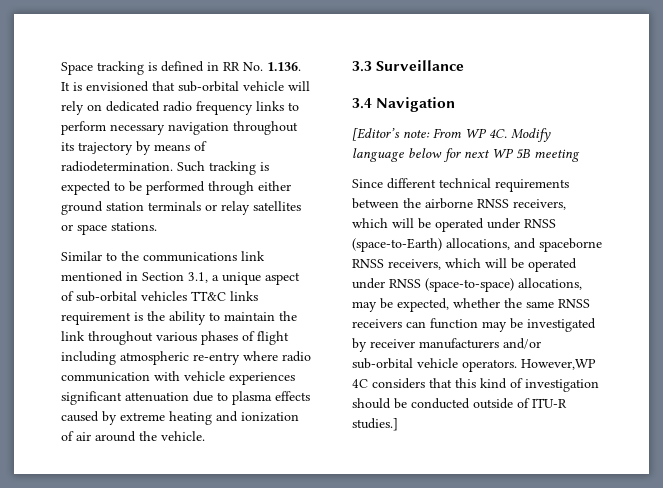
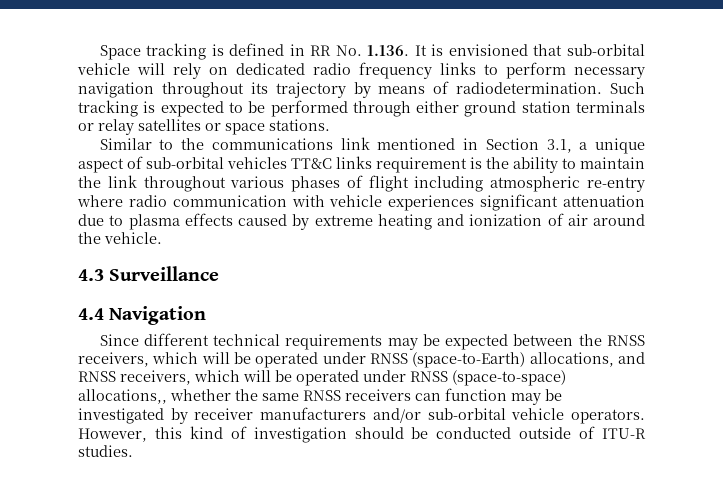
[352,61,372,72] 3.3 -> [78,269,104,281] 4.3
[352,98,372,109] 3.4 -> [78,308,104,320] 4.4
[352,128,551,142] [352,148,580,162] // [Editor’s note: From WP 4C. Modify language below for next WP 5B meeting -> (207, 315) none
(569, 185) none -> [387,334,509,350] may be expected
[425,198,473,209] airborne -> (602, 340) none
[539,238,602,252] spaceborne -> (645, 358) none
[518,278,582,290] [352,298,449,312] allocations, may be expected, -> [78,389,167,404] allocations,,
[521,359,596,370] [352,378,452,389] However,WP 4C considers that -> [78,428,147,442] However,
[352,418,398,431] studies.] -> [78,445,133,457] studies.

